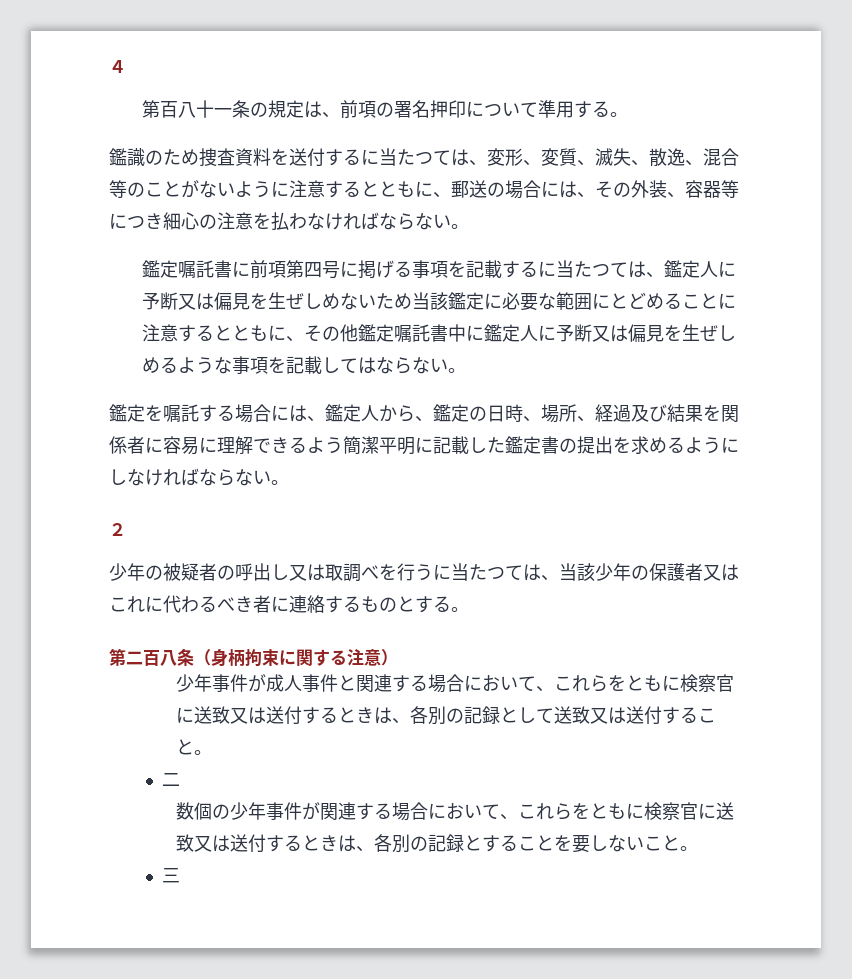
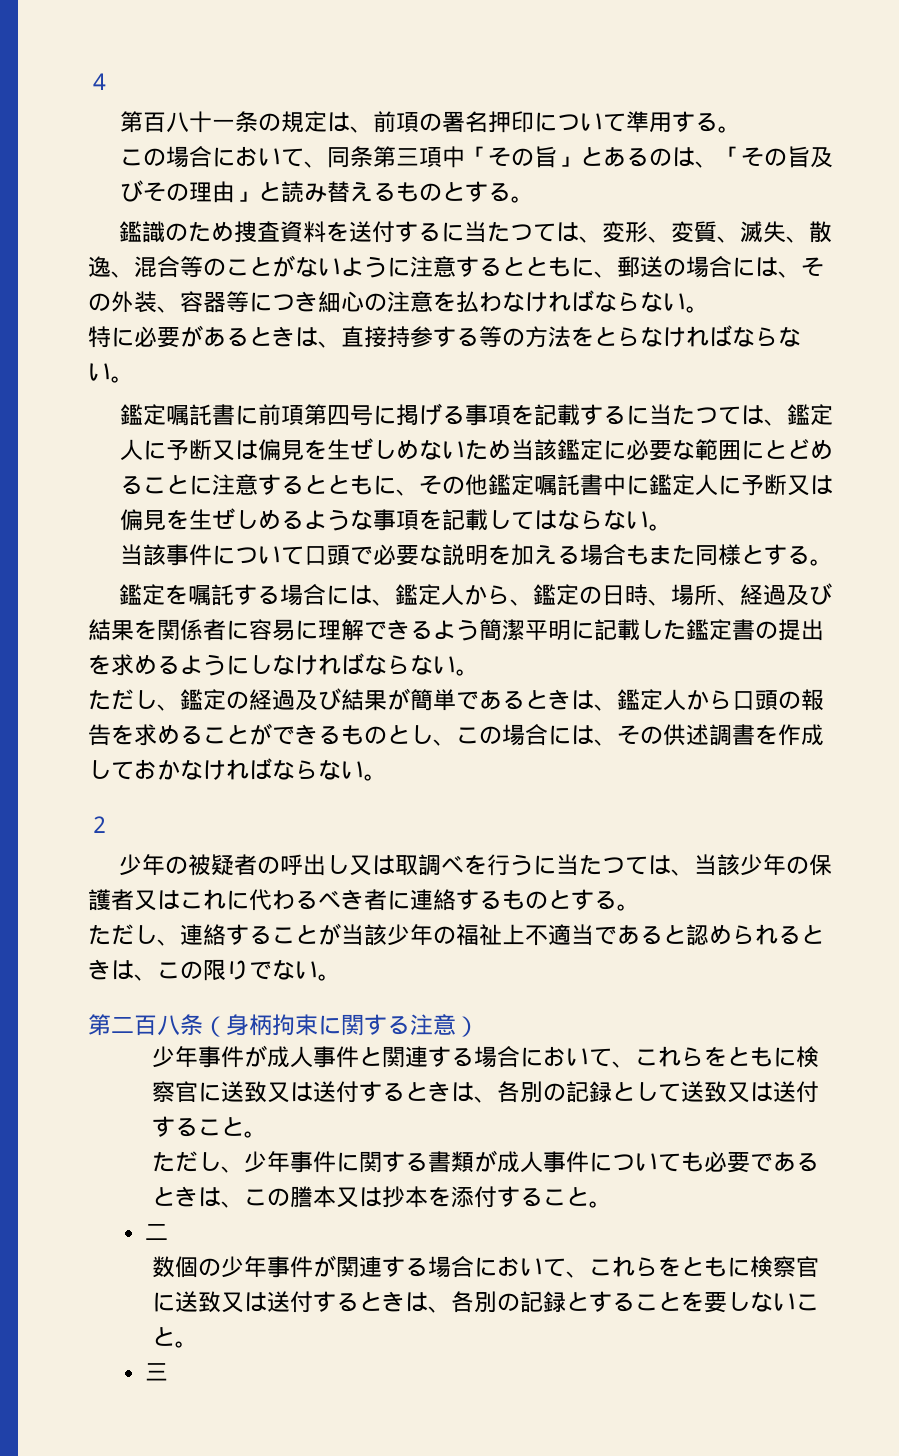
(629, 114) none -> [120,146,834,168] [120,180,535,203] // この場合において、同条第三項中「その旨」とあるのは、「その旨及びその理由」と読み替えるものとする。
(469, 226) none -> [88,325,801,348] [88,363,134,383] // 特に必要があるときは、直接持参する等の方法をとらなければならない。
(467, 370) none -> [120,544,834,566] // 当該事件について口頭で必要な説明を加える場合もまた同様とする。
(289, 482) none -> [88,688,824,711] [88,723,824,746] [88,758,387,781] // ただし、鑑定の経過及び結果が簡単であるときは、鑑定人から口頭の報告を求めることができるものとし、この場合には、その供述調書を作成しておかなければならない。
(469, 609) none -> [88,923,824,946] [88,959,341,981] // ただし、連絡することが当該少年の福祉上不適当であると認められるときは、この限りでない。
(212, 752) none -> [152,1150,820,1173] [152,1186,613,1208] // ただし、少年事件に関する書類が成人事件についても必要であるときは、この謄本又は抄本を添付すること。

